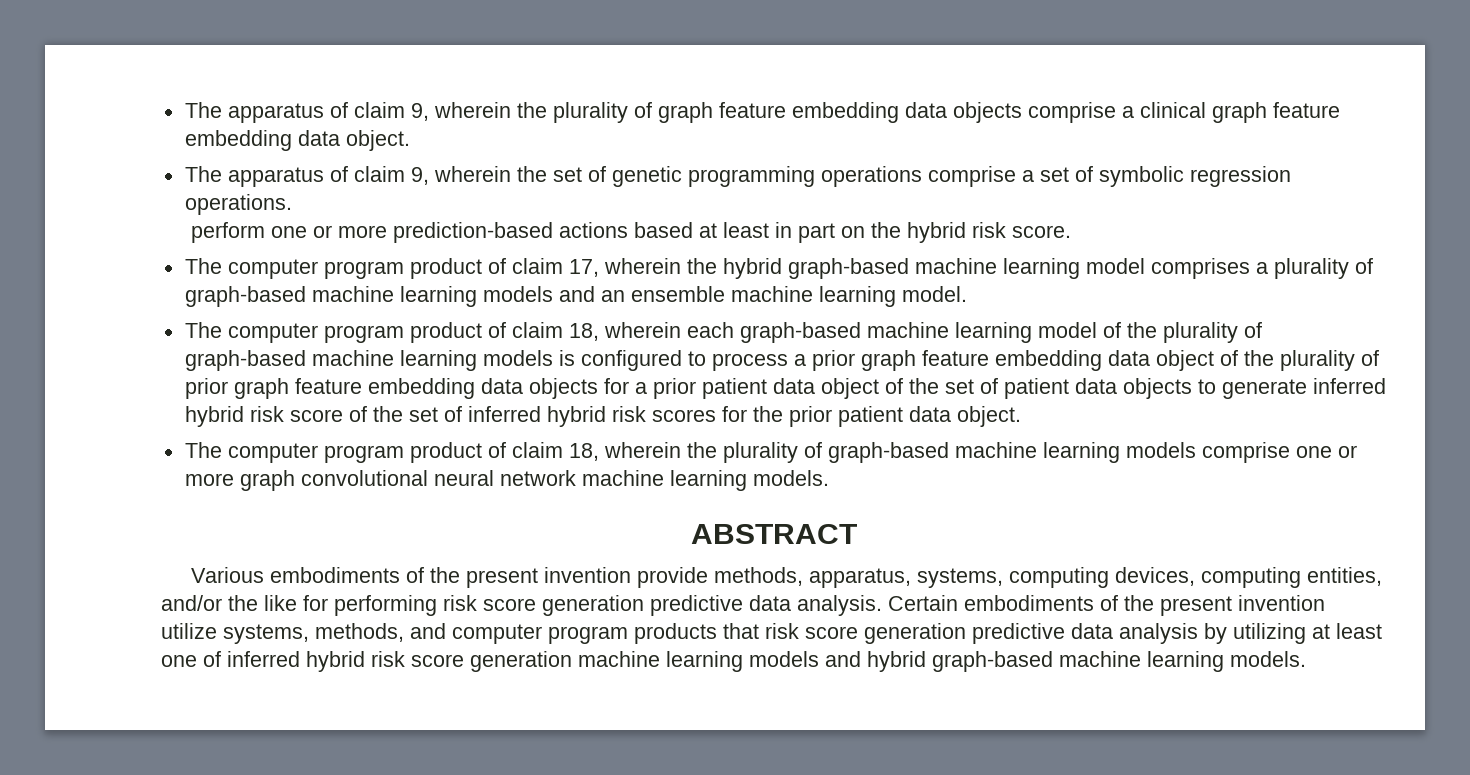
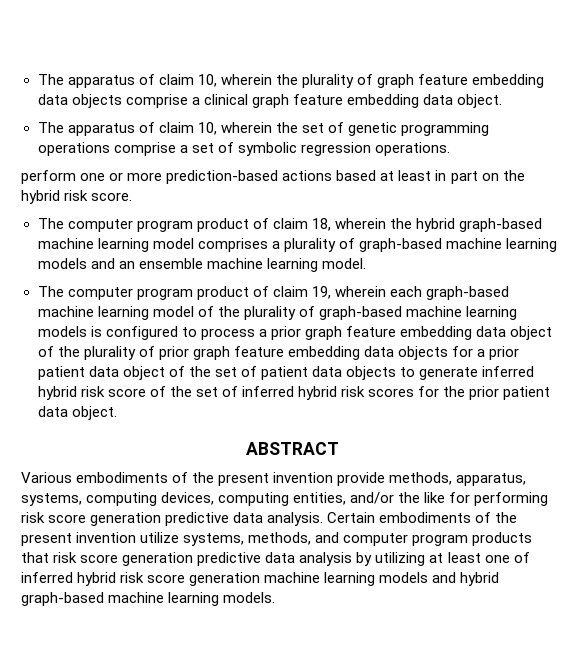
[184,102,429,123] The apparatus of claim 9, -> [37,74,217,88] The apparatus of claim 10,
[410,167,429,185] 9, -> [197,122,217,135] 10,
[568,259,599,277] 17, -> [311,218,331,231] 18,
[568,323,599,341] 18, -> [311,286,331,299] 19,
[184,442,1357,463] [184,470,829,491] // The computer program product of claim 18, wherein the plurality of graph-based machine learning models comprise one or more graph convolutional neural network machine learning models. -> (117, 413) none

